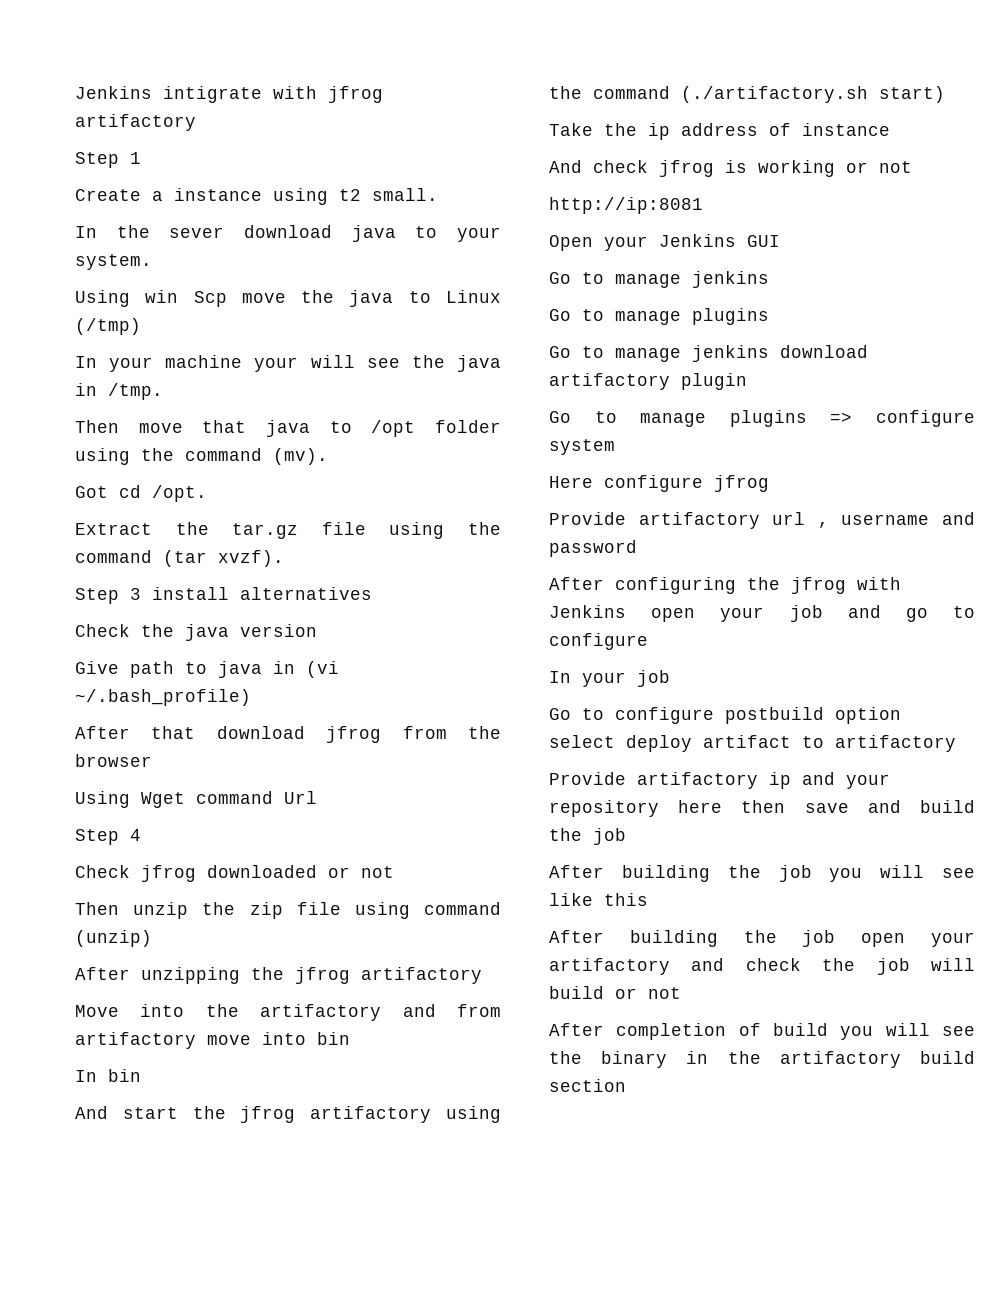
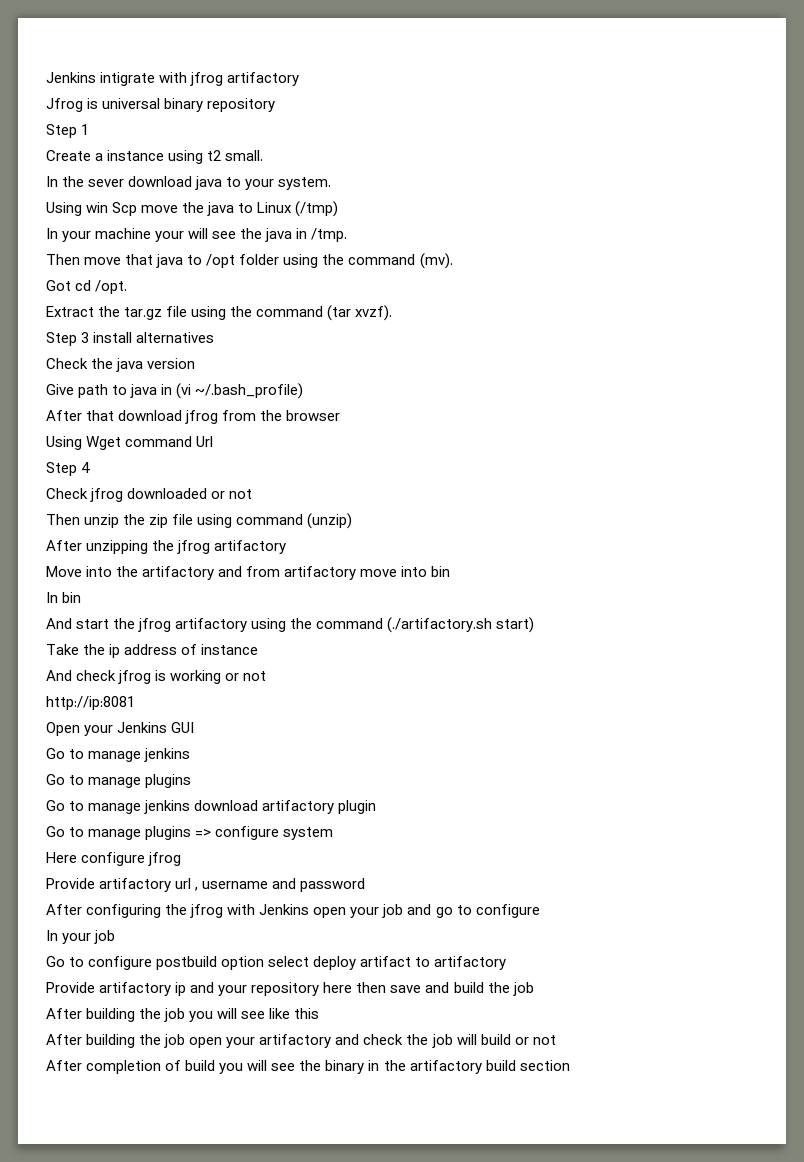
(196, 122) none -> [46,98,276,112] // Jfrog is universal binary repository

